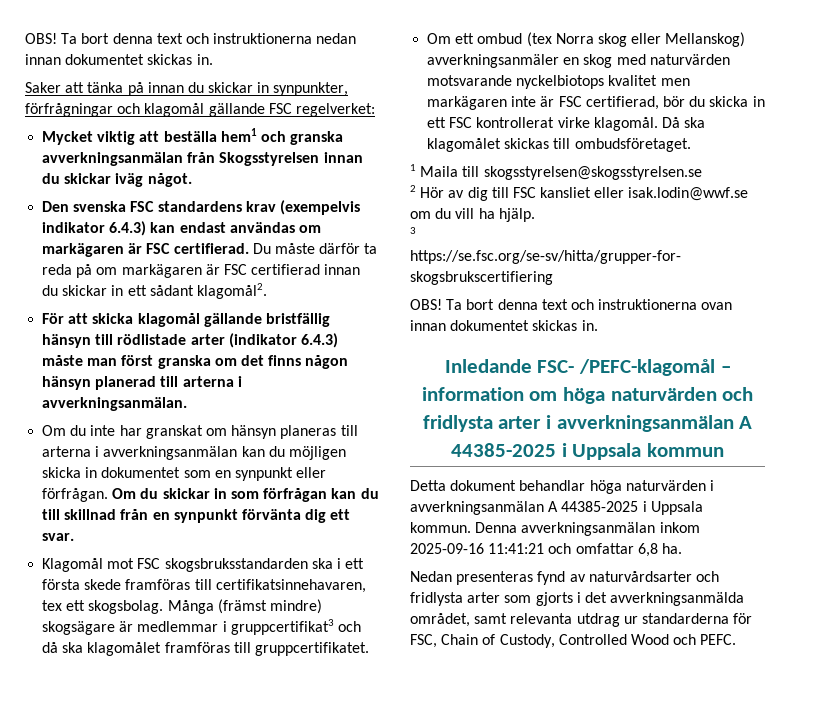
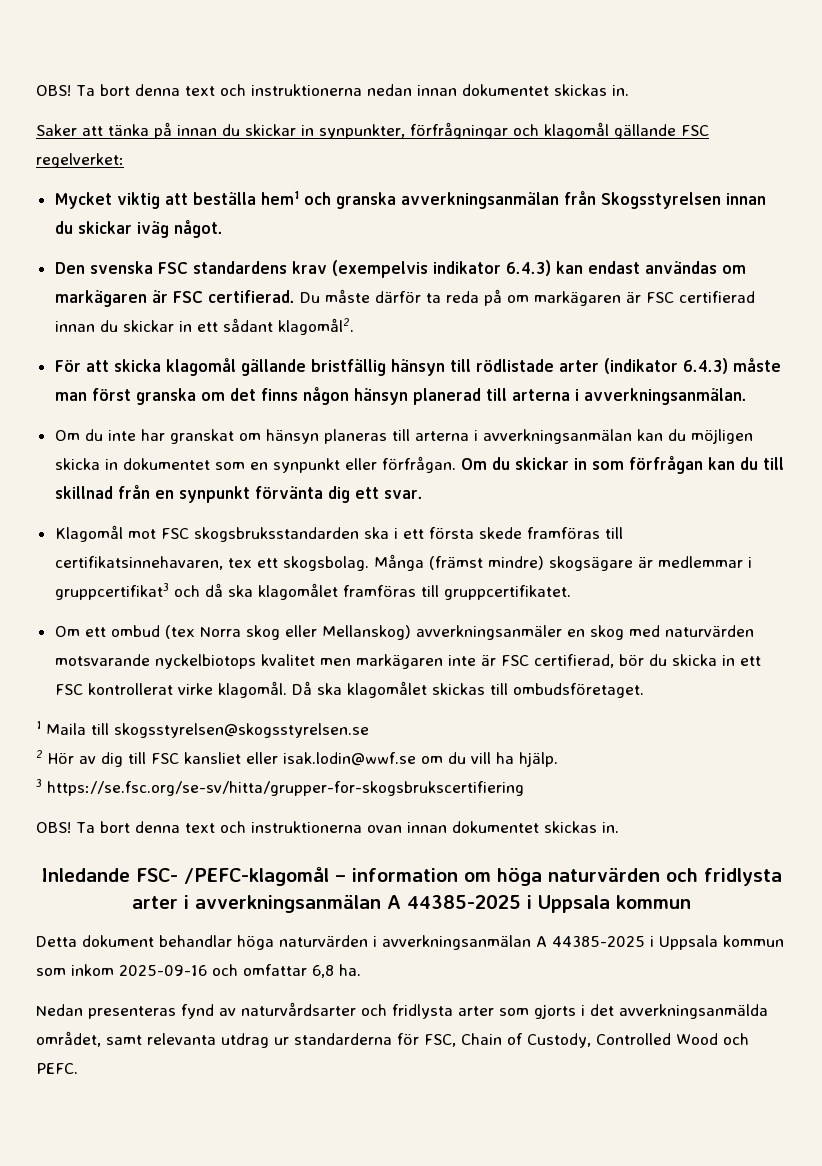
[410,522,656,536] kommun. Denna avverkningsanmälan -> [723,935,784,947] [36,968,66,976] kommun som
[488,543,545,554] 11:41:21 -> (207, 970) none

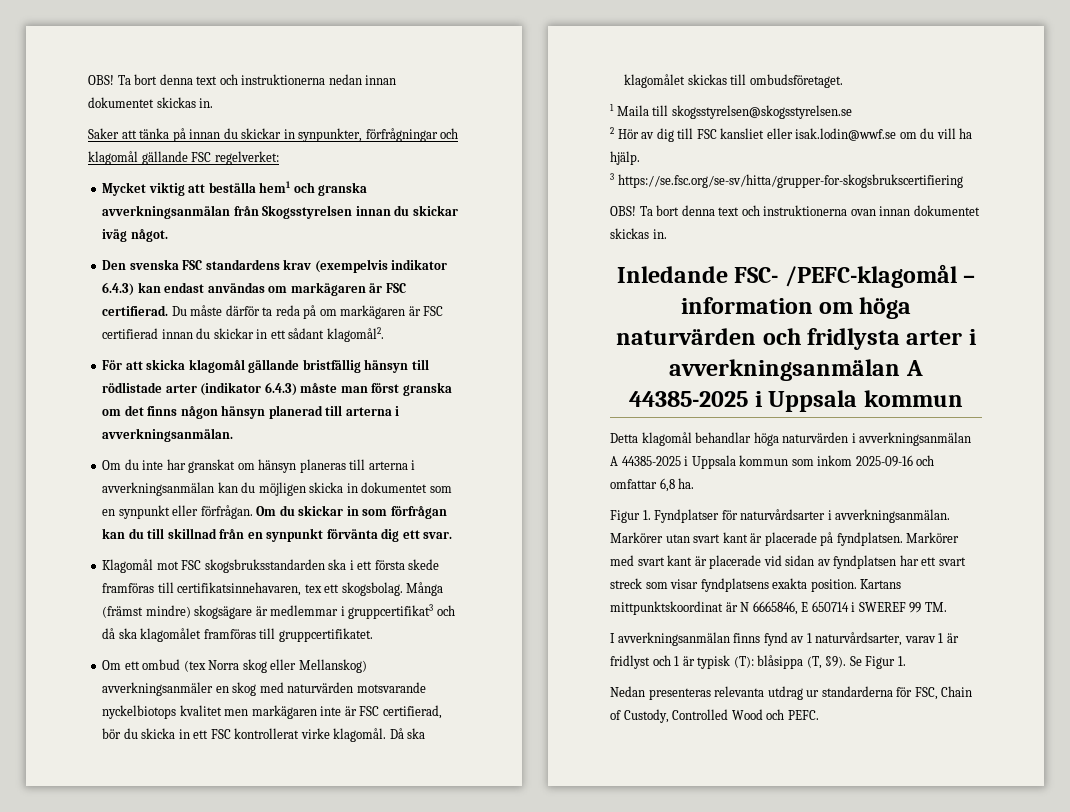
[82,935,154,947] dokument -> [641,432,692,446] klagomål
[36,1002,768,1019] [36,1031,142,1047] Nedan presenteras fynd av naturvårdsarter och fridlysta arter som gjorts i det avverkningsanmälda området, samt -> [610,509,951,523] [610,532,960,546] [610,555,966,569] [610,578,902,592] [610,601,947,615] [610,632,959,646] [610,655,906,669] [610,686,711,700] Figur 1. Fyndplatser för naturvårdsarter i avverkningsanmälan. Markörer utan svart kant är placerade på fyndplatsen. Markörer med svart kant är placerade vid sidan av fyndplatsen har ett svart streck som visar fyndplatsens exakta position. Kartans mittpunktskoordinat är N 6665846, E 650714 i SWEREF 99 TM. // I avverkningsanmälan finns fynd av 1 naturvårdsarter, varav 1 är fridlyst och 1 är typisk (T): blåsippa (T, §9). Se Figur 1. // Nedan presenteras

